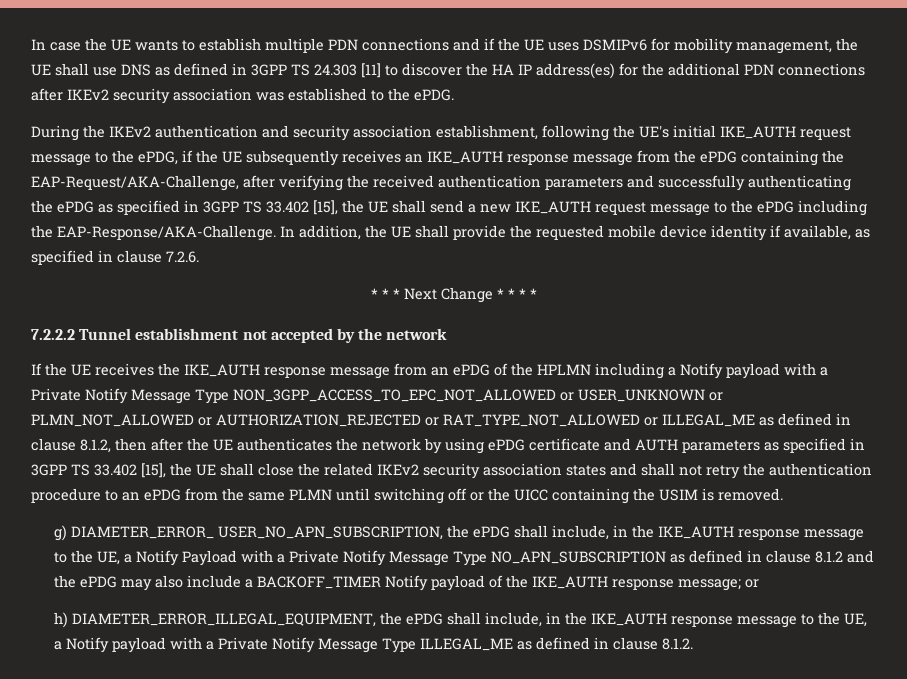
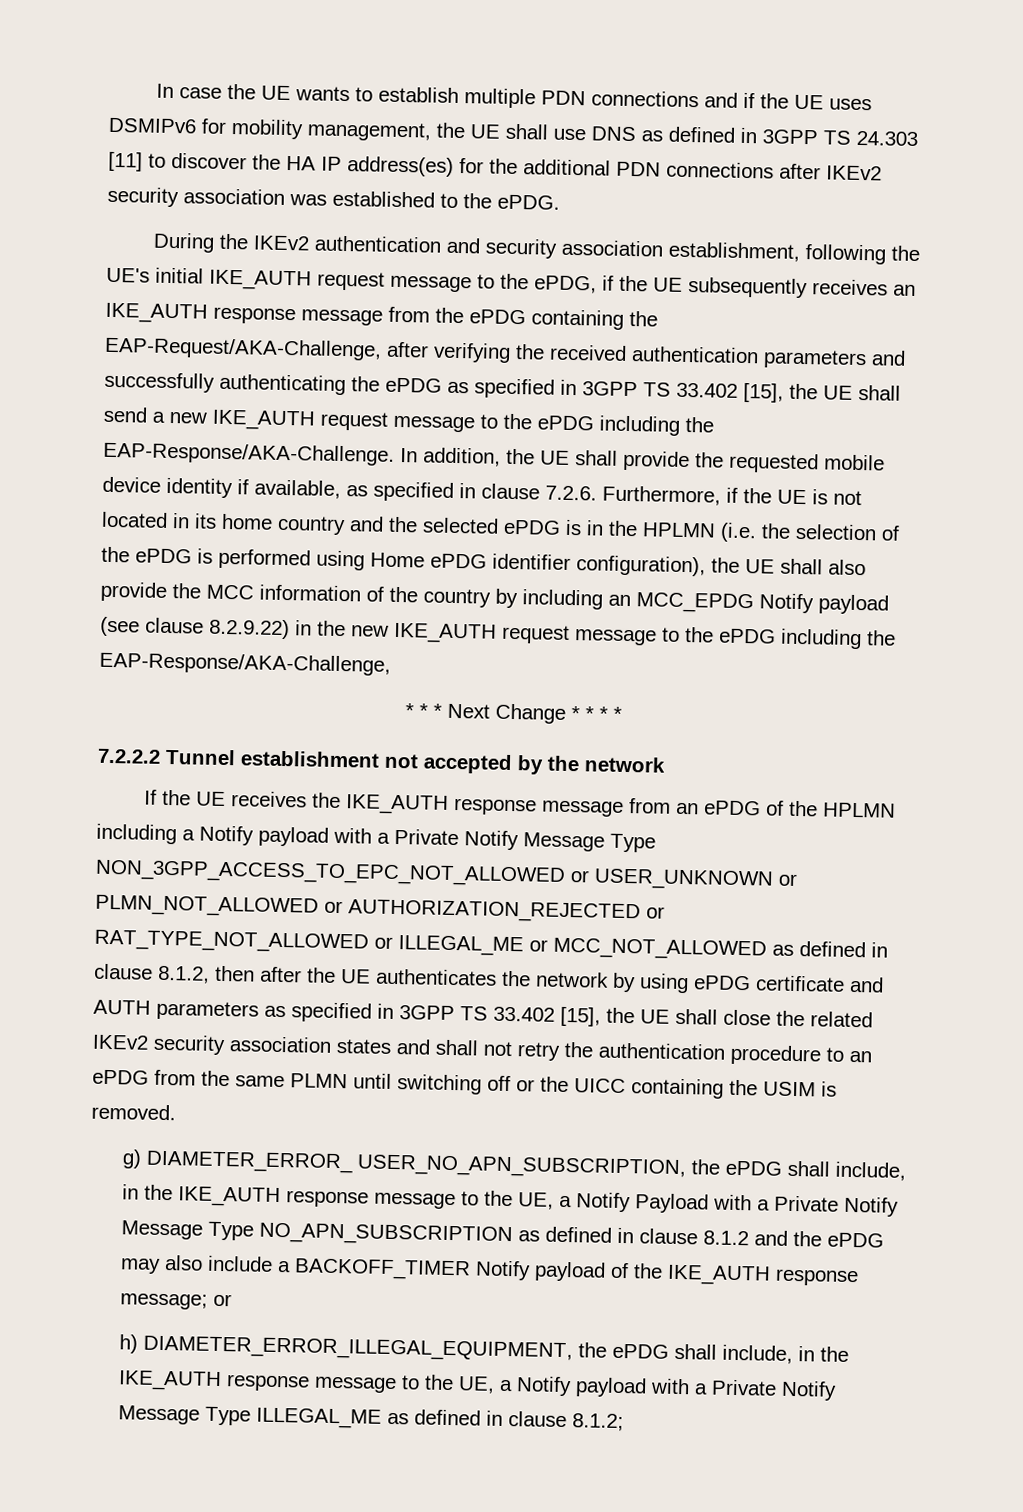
(199, 257) none -> [602,485,862,506] [101,511,900,543] [101,546,866,577] [100,581,889,615] [100,616,896,650] [99,651,391,676] Furthermore, if the UE is not located in its home country and the selected ePDG is in the HPLMN (i.e. the selection of the ePDG is performed using Home ePDG identifier configuration), the UE shall also provide the MCC information of the country by including an MCC_EPDG Notify payload (see clause 8.2.9.22) in the new IKE_AUTH request message to the ePDG including the EAP-Response/AKA-Challenge,
(755, 420) none -> [529,937,767,961] or MCC_NOT_ALLOWED
[661,638,693,650] 8.1.2. -> [572,1413,625,1432] 8.1.2;

